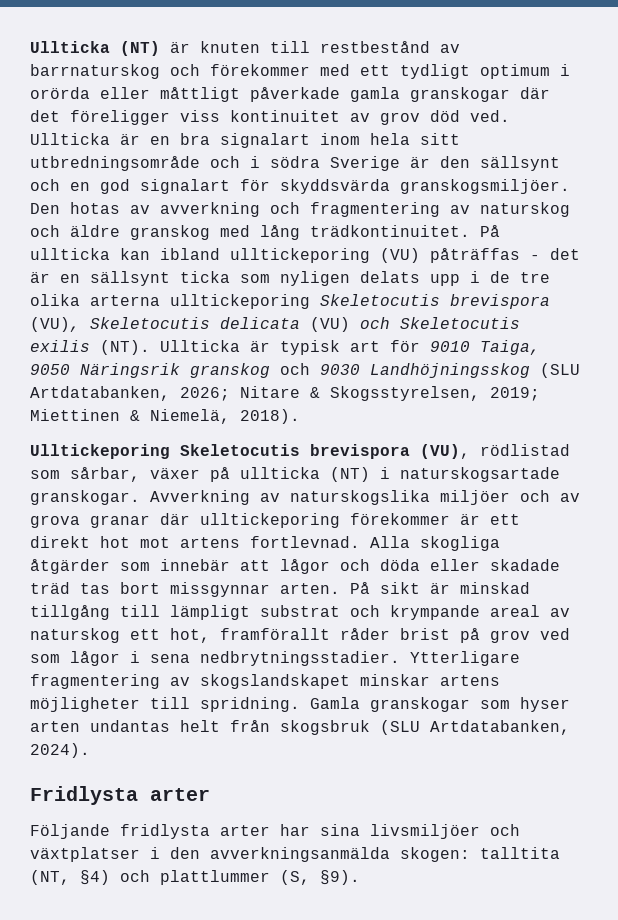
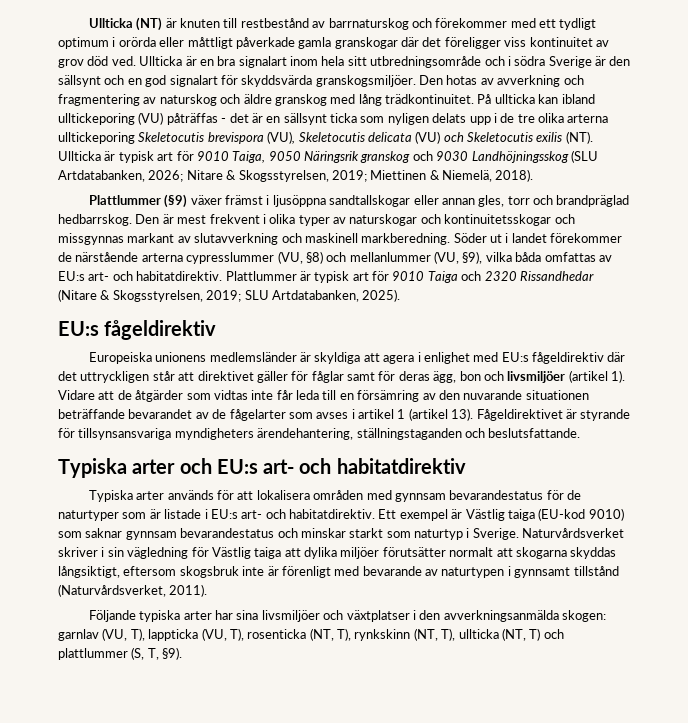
[30,444,570,459] [30,467,560,482] [30,490,580,505] [30,513,520,528] [30,536,500,551] [30,559,560,574] [30,582,530,597] [30,605,570,620] [30,628,570,643] [30,651,520,666] [30,674,500,689] [30,697,570,712] [30,720,570,735] [30,743,90,758] [30,786,210,805] Ulltickeporing Skeletocutis brevispora (VU), rödlistad som sårbar, växer på ullticka (NT) i naturskogsartade granskogar. Avverkning av naturskogslika miljöer och av grova granar där ulltickeporing förekommer är ett direkt hot mot artens fortlevnad. Alla skogliga åtgärder som innebär att lågor och döda eller skadade träd tas bort missgynnar arten. På sikt är minskad tillgång till lämpligt substrat och krympande areal av naturskog ett hot, framförallt råder brist på grov ved som lågor i sena nedbrytningsstadier. Ytterligare fragmentering av skogslandskapet minskar artens möjligheter till spridning. Gamla granskogar som hyser arten undantas helt från skogsbruk (SLU Artdatabanken, 2024). // Fridlysta arter -> [88,194,630,208] [58,214,575,226] [58,233,623,245] [58,251,612,264] [58,271,594,283] [58,289,401,302] [58,320,217,340] [88,352,626,364] [58,370,625,383] [58,390,589,402] [58,408,631,421] [58,428,581,440] [58,458,466,478] [88,490,582,502] [58,508,624,521] [58,528,625,540] [58,547,617,559] [58,566,619,578] [58,584,208,597] Plattlummer (§9) växer främst i ljusöppna sandtallskogar eller annan gles, torr och brandpräglad hedbarrskog. Den är mest frekvent i olika typer av naturskogar och kontinuitetsskogar och missgynnas markant av slutavverkning och maskinell markberedning. Söder ut i landet förekommer de närstående arterna cypresslummer (VU, §8) och mellanlummer (VU, §9), vilka båda omfattas av EU:s art- och habitatdirektiv. Plattlummer är typisk art för 9010 Taiga och 2320 Rissandhedar (Nitare & Skogsstyrelsen, 2019; SLU Artdatabanken, 2025). // EU:s fågeldirektiv // Europeiska unionens medlemsländer är skyldiga att agera i enlighet med EU:s fågeldirektiv där det uttryckligen står att direktivet gäller för fåglar samt för deras ägg, bon och livsmiljöer (artikel 1). Vidare att de åtgärder som vidtas inte får leda till en försämring av den nuvarande situationen beträffande bevarandet av de fågelarter som avses i artikel 1 (artikel 13). Fågeldirektivet är styrande för tillsynsansvariga myndigheters ärendehantering, ställningstaganden och beslutsfattande. // Typiska arter och EU:s art- och habitatdirektiv // Typiska arter används för att lokalisera områden med gynnsam bevarandestatus för de naturtyper som är listade i EU:s art- och habitatdirektiv. Ett exempel är Västlig taiga (EU-kod 9010) som saknar gynnsam bevarandestatus och minskar starkt som naturtyp i Sverige. Naturvårdsverket skriver i sin vägledning för Västlig taiga att dylika miljöer förutsätter normalt att skogarna skyddas långsiktigt, eftersom skogsbruk inte är förenligt med bevarande av naturtypen i gynnsamt tillstånd (Naturvårdsverket, 2011).
[120,824,210,839] fridlysta -> [139,610,181,622] typiska
[480,847,560,859] [30,870,110,885] talltita (NT, §4) -> [58,628,541,641] garnlav (VU, T), lappticka (VU, T), rosenticka (NT, T), rynkskinn (NT, T), ullticka (NT, T)
(310, 877) none -> [147,648,159,660] T,

